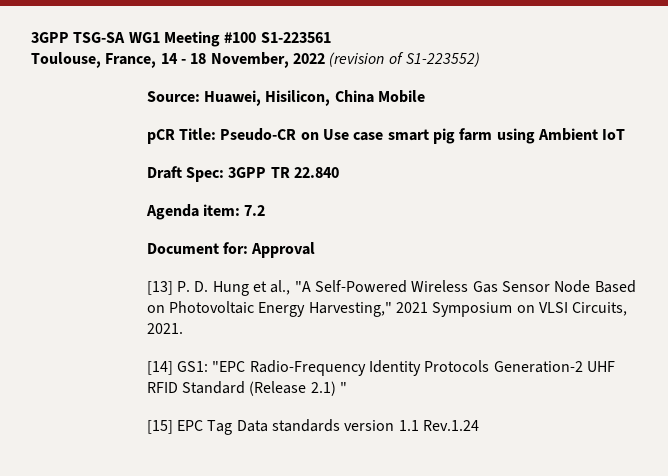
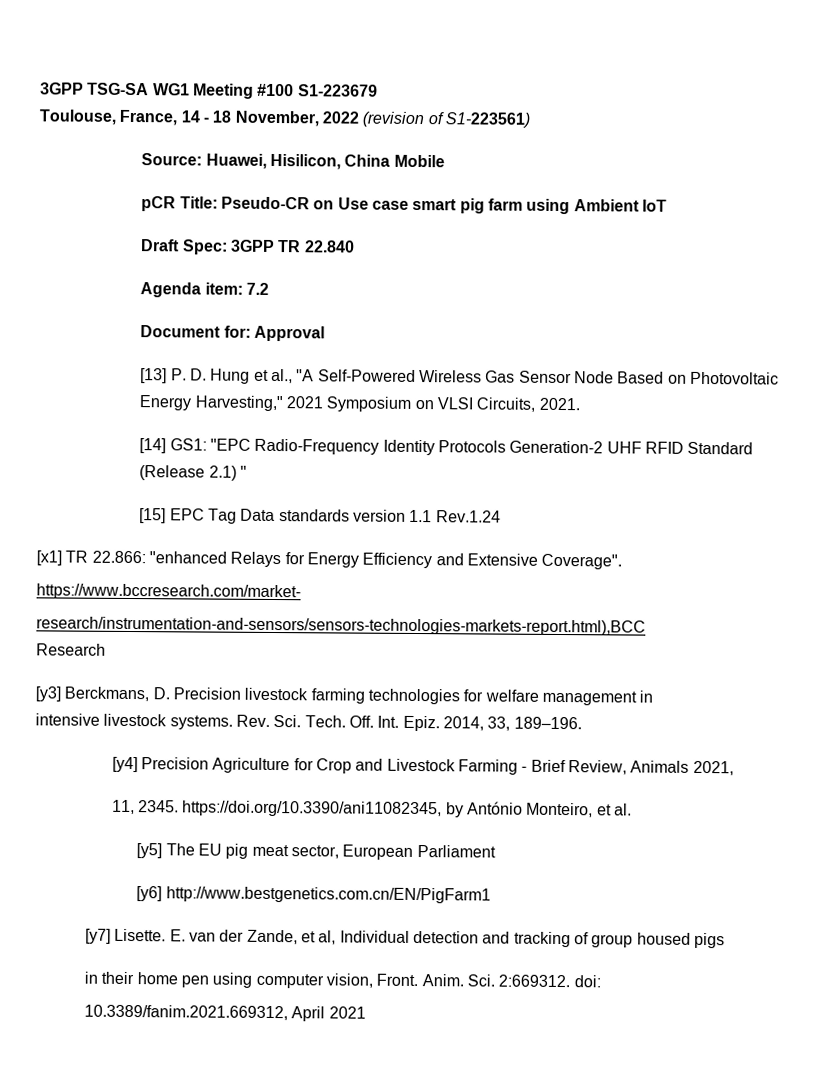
[260,32,331,43] S1-223561 -> [297,84,378,97] S1-223679
[405,52,480,67] S1-223552) -> [444,112,530,128] S1-223561)
(480, 425) none -> [36,550,623,570] [36,583,301,601] [36,616,646,636] [36,643,106,656] [35,686,654,706] [35,713,582,732] [111,756,734,776] [111,799,632,818] [136,843,496,860] [136,886,491,904] [85,928,725,949] [84,971,601,989] [84,1004,366,1022] // [x1] TR 22.866: "enhanced Relays for Energy Efficiency and Extensive Coverage". // https://www.bccresearch.com/market- // research/instrumentation-and-sensors/sensors-technologies-markets-report.html),BCC // Research // [y3] Berckmans, D. Precision livestock farming technologies for welfare management in // intensive livestock systems. Rev. Sci. Tech. Off. Int. Epiz. 2014, 33, 189–196. // [y4] Precision Agriculture for Crop and Livestock Farming - Brief Review, Animals 2021, // 11, 2345. https://doi.org/10.3390/ani11082345, by António Monteiro, et al. // [y5] The EU pig meat sector, European Parliament // [y6] http://www.bestgenetics.com.cn/EN/PigFarm1 // [y7] Lisette. E. van der Zande, et al, Individual detection and tracking of group housed pigs // in their home pen using computer vision, Front. Anim. Sci. 2:669312. doi: // 10.3389/fanim.2021.669312, April 2021

